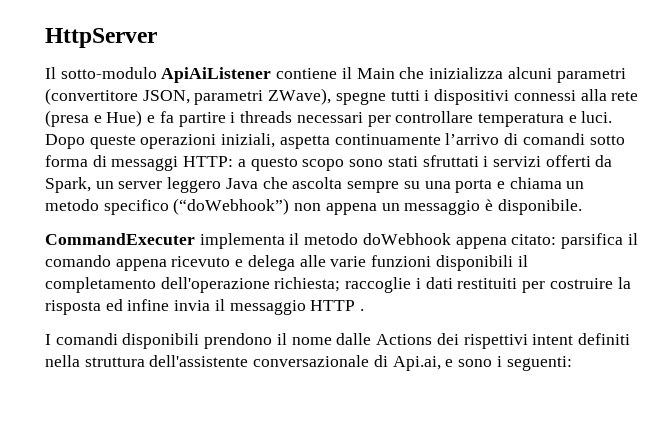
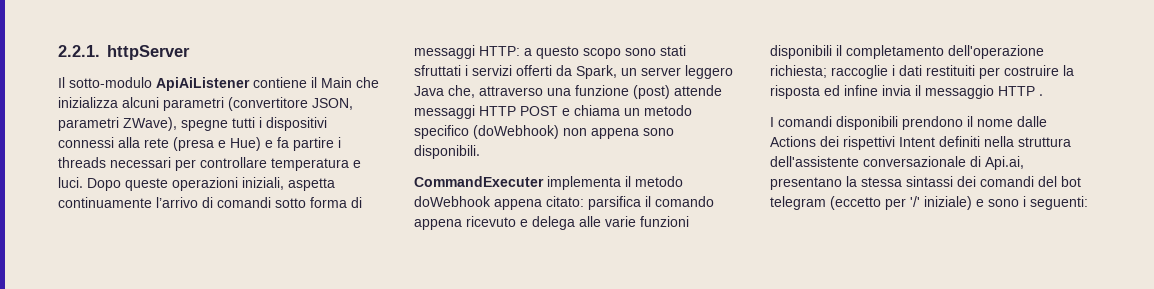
[45,28,157,48] HttpServer -> [58,45,190,60] 2.2.1. httpServer
[262,177,493,193] che ascolta sempre su una porta -> [448,85,722,99] [414,105,558,119] che, attraverso una funzione (post) attende messaggi HTTP POST
[173,198,290,215] (“doWebhook”) -> [473,125,559,139] (doWebhook)
[381,199,582,215] un messaggio è disponibile. -> [643,128,674,136] [414,145,480,159] sono disponibili.
[532,334,574,345] intent -> [899,137,935,147] Intent
(441, 363) none -> [770,176,1081,190] [770,196,972,210] presentano la stessa sintassi dei comandi del bot telegram (eccetto per '/' iniziale)

